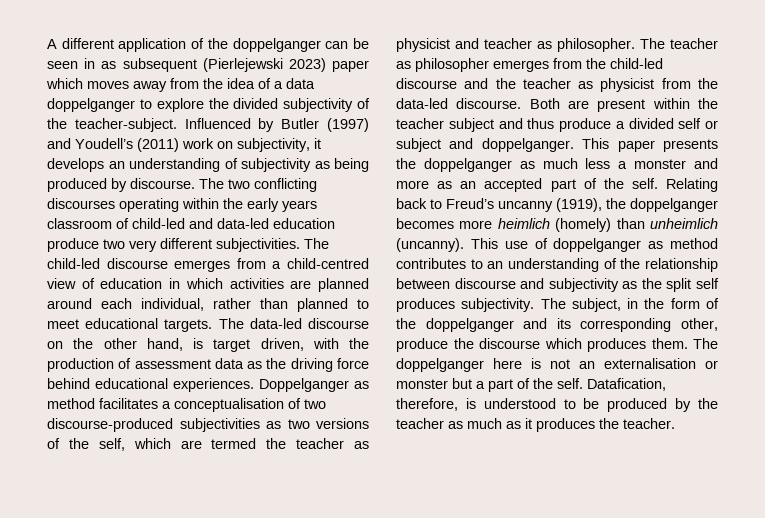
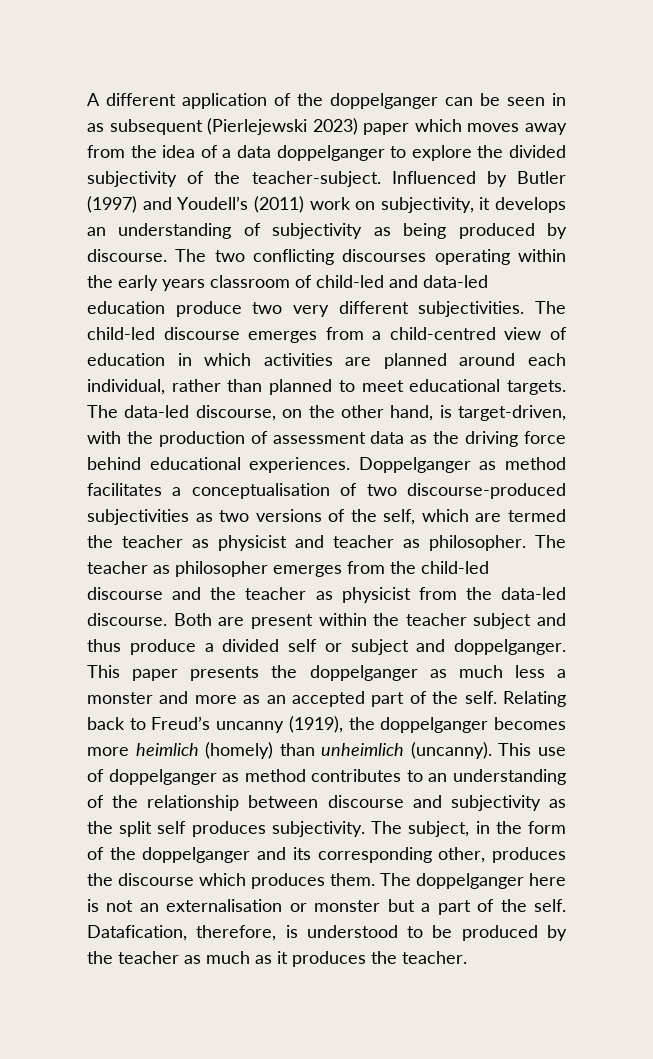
[308,318,369,329] discourse -> [195,405,276,421] discourse,
[213,338,304,352] target driven, -> [458,405,566,421] target-driven,
[396,338,448,352] produce -> [492,847,566,863] produces

